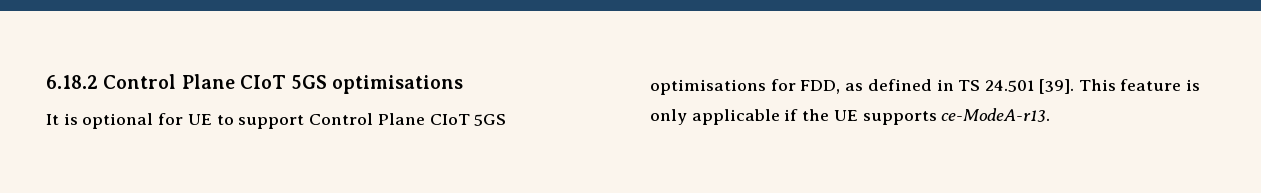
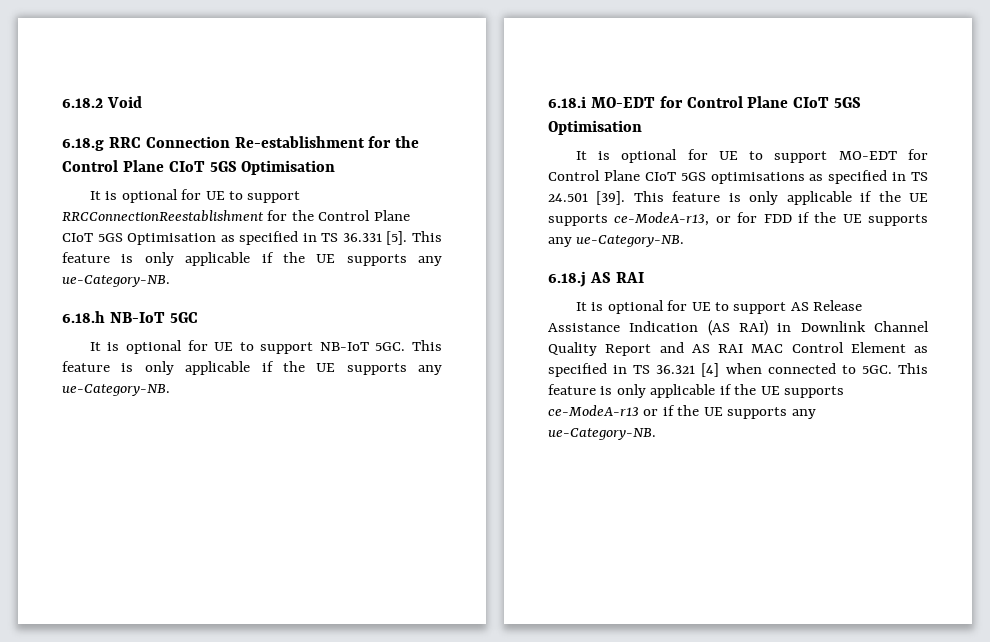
[103,74,464,94] [46,113,507,129] [650,79,932,95] Control Plane CIoT 5GS optimisations // It is optional for UE to support Control Plane CIoT 5GS optimisations for FDD, as defined -> [106,96,142,108] [62,136,420,151] [62,160,336,175] [89,189,301,203] [62,210,410,222] [62,231,442,245] [62,252,442,266] [62,275,170,287] [62,311,198,323] [89,340,443,354] [62,361,442,375] [62,384,170,396] [548,96,862,108] [548,120,642,135] [575,149,928,163] [548,170,888,184] Void // 6.18.g RRC Connection Re-establishment for the Control Plane CIoT 5GS Optimisation // It is optional for UE to support RRCConnectionReestablishment for the Control Plane CIoT 5GS Optimisation as specified in TS 36.331 [5]. This feature is only applicable if the UE supports any ue-Category-NB. // 6.18.h NB-IoT 5GC // It is optional for UE to support NB-IoT 5GC. This feature is only applicable if the UE supports any ue-Category-NB. // 6.18.i MO-EDT for Control Plane CIoT 5GS Optimisation // It is optional for UE to support MO-EDT for Control Plane CIoT 5GS optimisations as specified
[941,108,1051,122] ce-ModeA-r13. -> [614,212,928,226] [548,235,685,247] [548,271,644,287] [575,300,863,314] [548,320,929,336] [548,342,928,356] [548,363,928,377] [548,384,845,398] [548,405,816,419] [548,428,656,440] ce-ModeA-r13, or for FDD if the UE supports any ue-Category-NB. // 6.18.j AS RAI // It is optional for UE to support AS Release Assistance Indication (AS RAI) in Downlink Channel Quality Report and AS RAI MAC Control Element as specified in TS 36.321 [4] when connected to 5GC. This feature is only applicable if the UE supports ce-ModeA-r13 or if the UE supports any ue-Category-NB.

